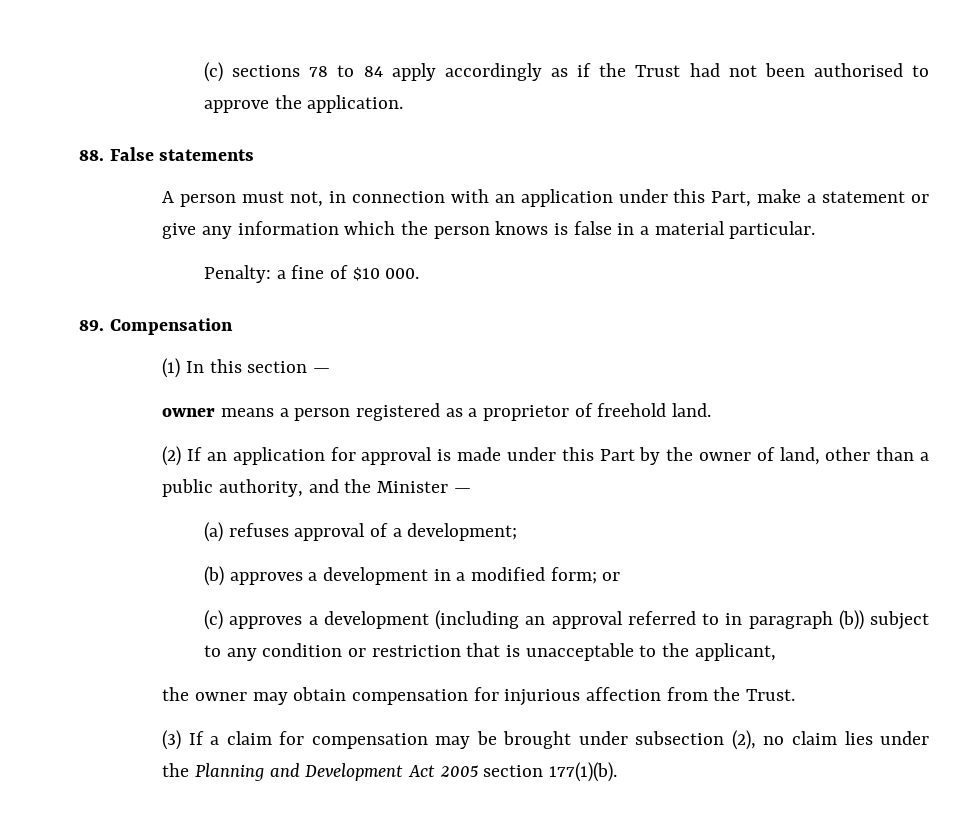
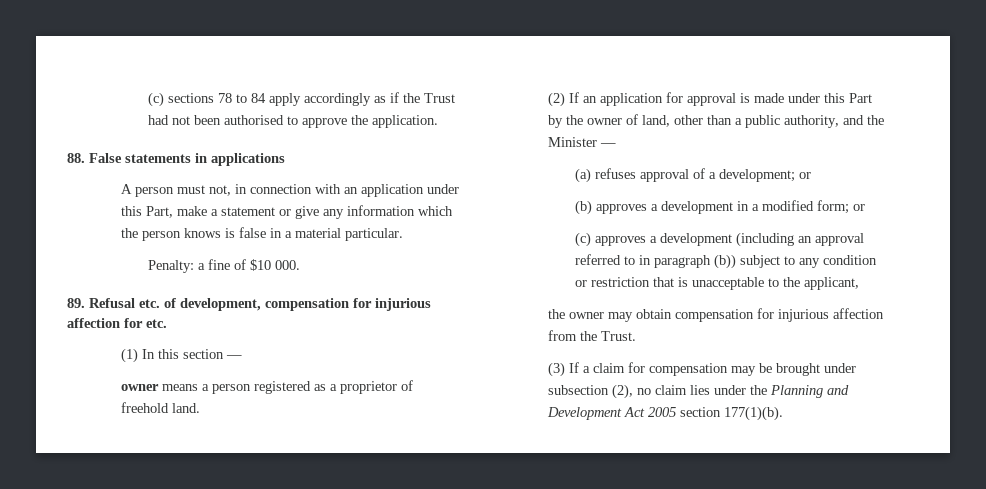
(255, 155) none -> [195,153,285,166] in applications
[109,318,233,335] Compensation -> [89,298,431,311] [67,318,167,328] Refusal etc. of development, compensation for injurious affection for etc.
(518, 532) none -> [798,172,811,179] or

